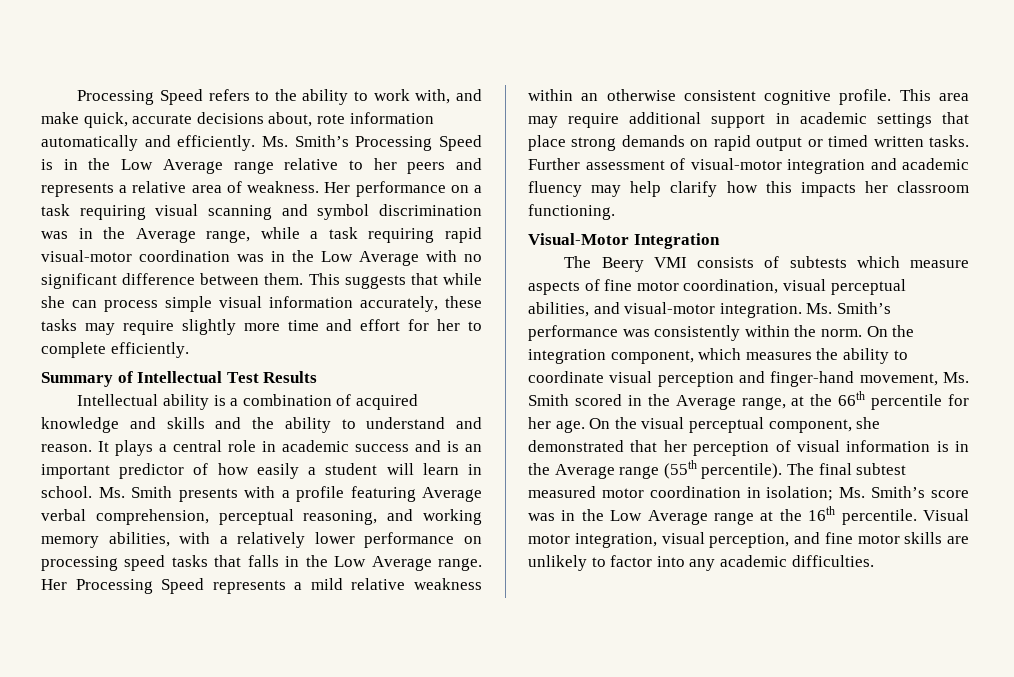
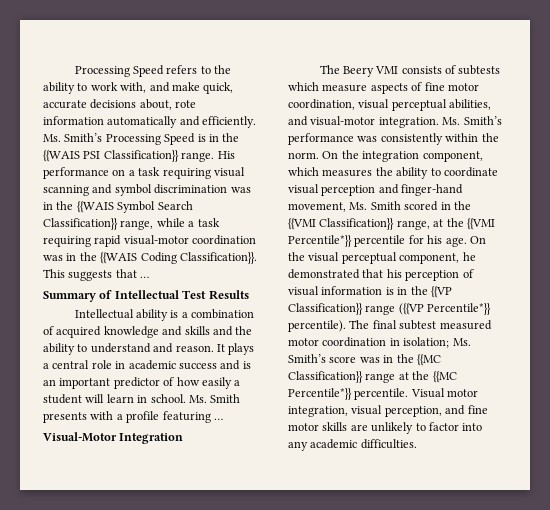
[121,158,482,174] [41,181,351,197] Low Average range relative to her peers and represents a relative area of weakness. Her -> [43,150,235,162] {{WAIS PSI Classification}} range. His
[135,228,196,243] Average -> [76,201,193,213] [43,218,118,230] {{WAIS Symbol Search Classification}}
[321,250,482,266] [41,273,483,289] [41,296,482,312] [41,319,482,335] [41,342,189,358] Low Average with no significant difference between them. This suggests that while she can process simple visual information accurately, these tasks may require slightly more time and effort for her to complete efficiently. -> [100,252,257,264] [43,269,150,281] {{WAIS Coding Classification}}. This suggests that …
[422,487,482,502] [41,509,483,525] [41,532,482,548] [41,555,483,571] [41,578,482,594] [528,89,969,105] [528,112,969,128] [528,135,970,151] [528,158,969,174] [528,181,969,197] [528,204,615,220] Average verbal comprehension, perceptual reasoning, and working memory abilities, with a relatively lower performance on processing speed tasks that falls in the Low Average range. Her Processing Speed represents a mild relative weakness within an otherwise consistent cognitive profile. This area may require additional support in academic settings that place strong demands on rapid output or timed written tasks. Further assessment of visual-motor integration and academic fluency may help clarify how this impacts her classroom functioning. -> [213,418,223,420] …
[675,395,736,410] Average -> [288,218,395,230] {{VMI Classification}}
[838,391,866,406] 66th -> [466,218,495,230] [288,235,352,247] {{VMI Percentile*}}
[528,417,551,429] her -> [427,235,443,244] his
[856,417,881,429] she -> [462,252,476,261] he
[663,440,687,452] her -> [386,269,402,278] his
[554,460,697,479] Average range (55th -> [430,286,452,298] [288,303,492,315] {{VP Classification}} range ({{VP Percentile*}}
[610,510,708,525] Low Average -> [416,354,441,366] [288,371,363,383] {{MC Classification}}
[808,506,836,521] 16th -> [432,371,457,383] [288,388,352,400] {{MC Percentile*}}

